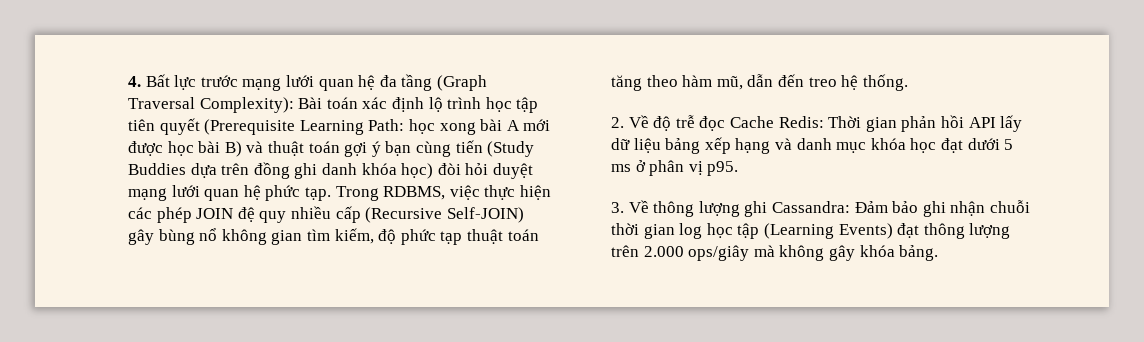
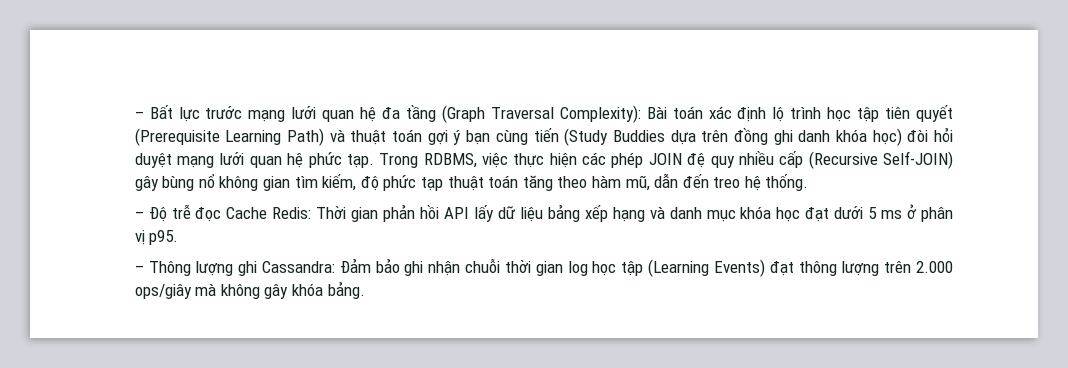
[128,76,142,87] 4. -> [134,111,144,119] –
[368,119,551,135] [128,141,242,157] Path: học xong bài A mới được học bài B) -> [287,128,325,146] Path)
[611,115,672,131] 2. Về độ -> [134,207,167,222] – Độ
[611,200,695,217] 3. Về thông -> [134,261,191,276] – Thông

